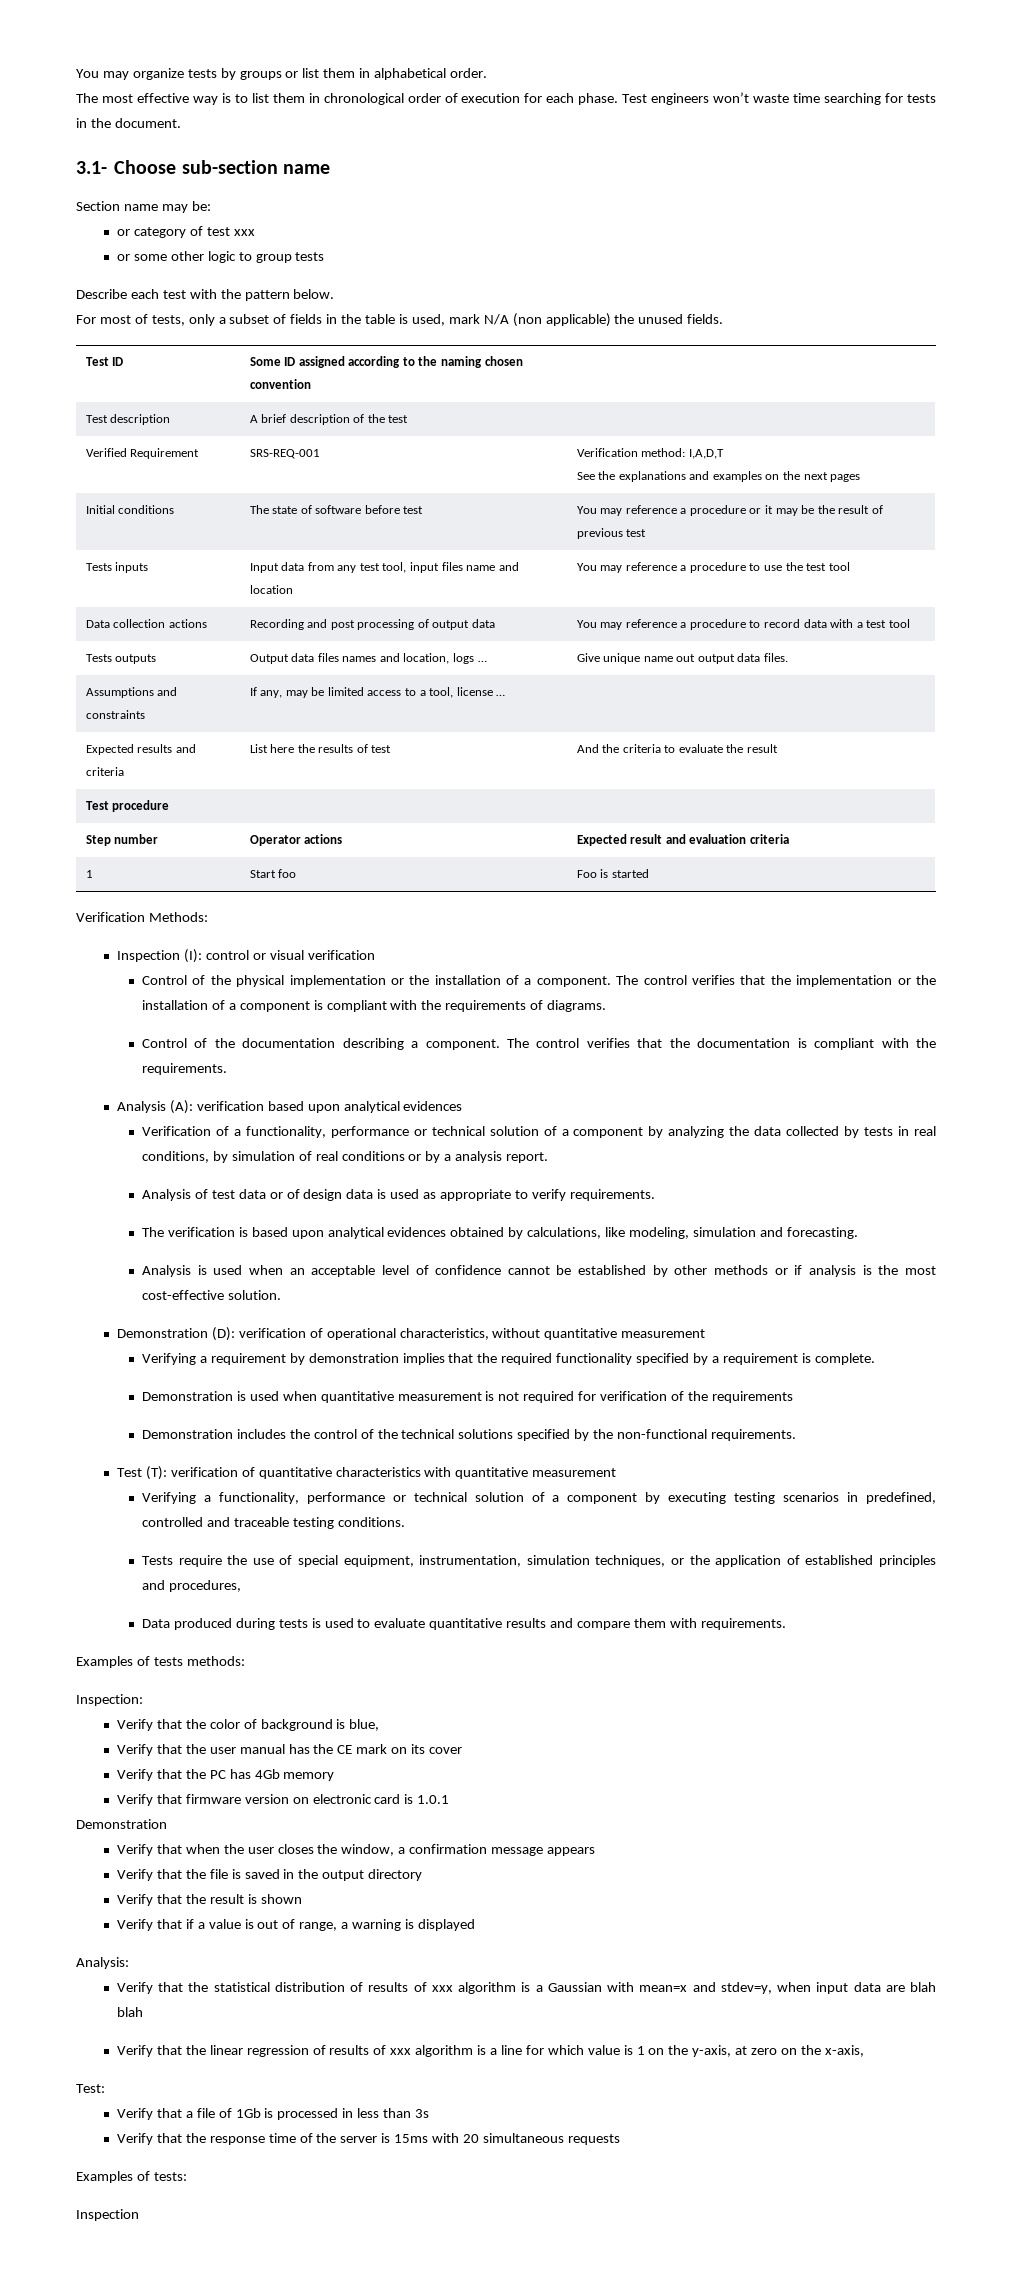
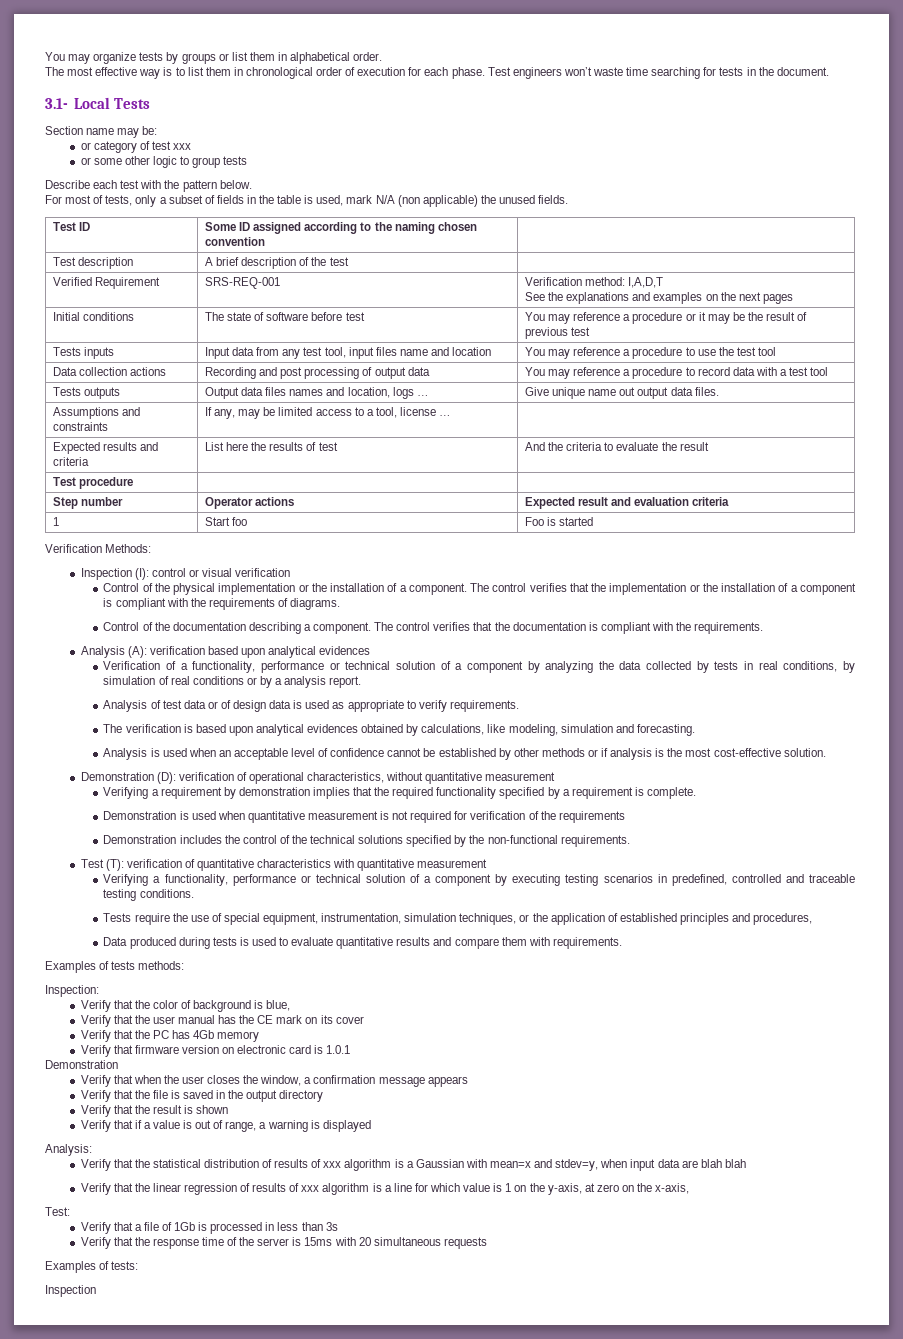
[114,160,330,174] Choose sub-section name -> [73,97,150,109] Local Tests

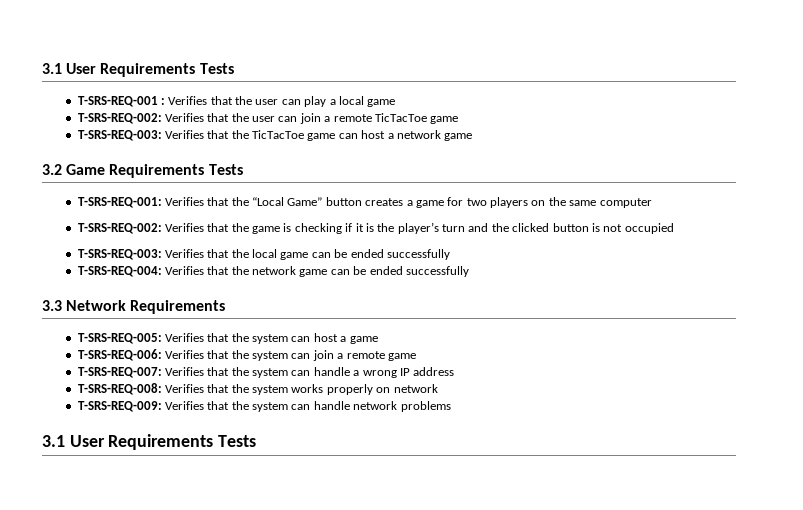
[45,52,383,64] [45,67,829,79] [45,97,150,109] [45,126,158,138] [80,141,191,153] [80,156,248,168] [45,180,252,192] [45,195,569,207] [52,222,91,231] [204,222,477,234] [204,237,265,246] [52,257,134,269] [204,257,349,269] [52,277,161,289] [204,277,280,289] [524,277,664,288] [524,292,793,304] [52,312,135,321] [204,312,365,321] [524,312,808,324] [524,327,591,339] [52,347,115,359] [204,347,492,359] [524,347,776,359] [52,367,167,376] [204,367,430,379] [524,367,829,379] [52,387,121,399] [204,387,429,399] [524,387,719,399] [52,407,141,419] [52,422,108,431] [204,407,452,419] [52,442,159,454] [52,457,89,466] [204,442,338,451] [524,442,709,451] [52,477,134,489] [52,497,124,509] [204,497,295,509] [524,497,730,509] [52,517,59,526] [204,517,248,526] [524,517,594,526] [45,544,152,553] [80,568,291,580] [103,583,857,595] [103,598,341,610] [103,622,764,634] [80,646,371,658] [103,661,856,673] [103,676,362,688] [103,700,519,712] [103,724,695,736] [103,748,826,760] [80,772,556,784] [103,787,696,799] [103,811,625,823] [103,835,630,847] [80,859,488,871] [103,874,855,886] [103,889,194,901] [103,913,813,925] [103,937,622,949] [45,961,185,973] [45,985,99,997] [80,1000,291,1012] [80,1015,364,1027] [80,1030,260,1042] [80,1045,351,1057] [45,1060,118,1069] [80,1075,468,1087] [80,1090,324,1102] [80,1105,229,1117] [80,1120,371,1132] [45,1144,92,1156] [80,1159,746,1171] [80,1183,690,1195] [45,1207,70,1216] [80,1222,338,1234] [80,1237,487,1249] [45,1261,139,1273] [45,1285,96,1297] You may organize tests by groups or list them in alphabetical order. // The most effective way is to list them in chronological order of execution for each phase. Test engineers won’t waste time searching for tests in the document. // 3.1- Local Tests // Section name may be: // or category of test xxx // or some other logic to group tests // Describe each test with the pattern below. // For most of tests, only a subset of fields in the table is used, mark N/A (non applicable) the unused fields. // Test ID | Some ID assigned according to the naming chosen convention | // Test description | A brief description of the test | // Verified Requirement | SRS-REQ-001 | Verification method: I,A,D,T // See the explanations and examples on the next pages // Initial conditions | The state of software before test | You may reference a procedure or it may be the result of previous test // Tests inputs | Input data from any test tool, input files name and location | You may reference a procedure to use the test tool // Data collection actions | Recording and post processing of output data | You may reference a procedure to record data with a test tool // Tests outputs | Output data files names and location, logs … | Give unique name out output data files. // Assumptions and constraints | If any, may be limited access to a tool, license … | // Expected results and criteria | List here the results of test | And the criteria to evaluate the result // Test procedure | | // Step number | Operator actions | Expected result and evaluation criteria // 1 | Start foo | Foo is started // Verification Methods: // Inspection (I): control or visual verification // Control of the physical implementation or the installation of a component. The control verifies that the implementation or the installation of a component is compliant with the requirements of diagrams. // Control of the documentation describing a component. The control verifies that the documentation is compliant with the requirements. // Analysis (A): verification based upon analytical evidences // Verification of a functionality, performance or technical solution of a component by analyzing the data collected by tests in real conditions, by simulation of real conditions or by a analysis report. // Analysis of test data or of design data is used as appropriate to verify requirements. // The verification is based upon analytical evidences obtained by calculations, like modeling, simulation and forecasting. // Analysis is used when an acceptable level of confidence cannot be established by other methods or if analysis is the most cost-effective solution. // Demonstration (D): verification of operational characteristics, without quantitative measurement // Verifying a requirement by demonstration implies that the required functionality specified by a requirement is complete. // Demonstration is used when quantitative measurement is not required for verification of the requirements // Demonstration includes the control of the technical solutions specified by the non-functional requirements. // Test (T): verification of quantitative characteristics with quantitative measurement // Verifying a functionality, performance or technical solution of a component by executing testing scenarios in predefined, controlled and traceable testing conditions. // Tests require the use of special equipment, instrumentation, simulation techniques, or the application of established principles and procedures, // Data produced during tests is used to evaluate quantitative results and compare them with requirements. // Examples of tests methods: // Inspection: // Verify that the color of background is blue, // Verify that the user manual has the CE mark on its cover // Verify that the PC has 4Gb memory // Verify that firmware version on electronic card is 1.0.1 // Demonstration // Verify that when the user closes the window, a confirmation message appears // Verify that the file is saved in the output directory // Verify that the result is shown // Verify that if a value is out of range, a warning is displayed // Analysis: // Verify that the statistical distribution of results of xxx algorithm is a Gaussian with mean=x and stdev=y, when input data are blah blah // Verify that the linear regression of results of xxx algorithm is a line for which value is 1 on the y-axis, at zero on the x-axis, // Test: // Verify that a file of 1Gb is processed in less than 3s // Verify that the response time of the server is 15ms with 20 simultaneous requests // Examples of tests: // Inspection -> [42,63,234,77] [77,96,396,107] [77,113,459,124] [77,130,473,141] [42,164,243,178] [77,197,652,208] [77,222,674,234] [77,249,450,260] [77,266,469,277] [42,300,226,314] [77,333,378,344] [77,349,416,361] [77,367,455,378] [77,383,438,395] [77,401,451,412] [42,434,257,450] 3.1 User Requirements Tests // T-SRS-REQ-001 : Verifies that the user can play a local game // T-SRS-REQ-002: Verifies that the user can join a remote TicTacToe game // T-SRS-REQ-003: Verifies that the TicTacToe game can host a network game // 3.2 Game Requirements Tests // T-SRS-REQ-001: Verifies that the “Local Game” button creates a game for two players on the same computer // T-SRS-REQ-002: Verifies that the game is checking if it is the player’s turn and the clicked button is not occupied // T-SRS-REQ-003: Verifies that the local game can be ended successfully // T-SRS-REQ-004: Verifies that the network game can be ended successfully // 3.3 Network Requirements // T-SRS-REQ-005: Verifies that the system can host a game // T-SRS-REQ-006: Verifies that the system can join a remote game // T-SRS-REQ-007: Verifies that the system can handle a wrong IP address // T-SRS-REQ-008: Verifies that the system works properly on network // T-SRS-REQ-009: Verifies that the system can handle network problems // 3.1 User Requirements Tests

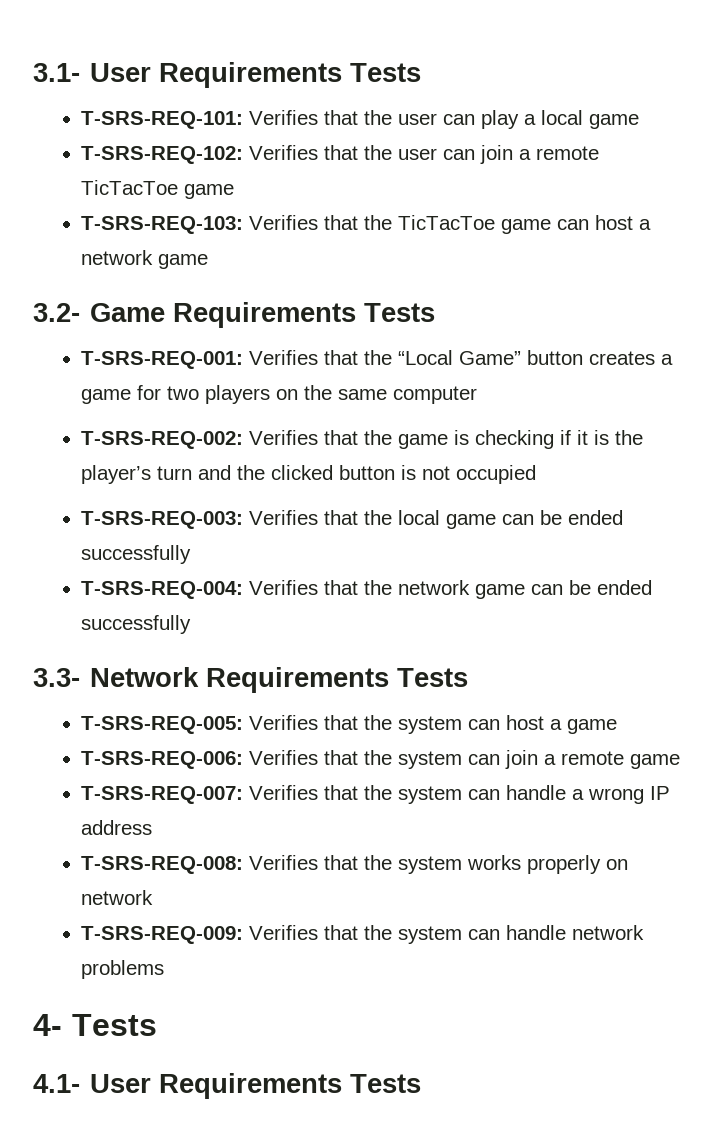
[42,63,62,74] 3.1 -> [33,63,80,82] 3.1-
[77,96,165,107] T-SRS-REQ-001 : -> [81,111,244,129] T-SRS-REQ-101:
[77,113,162,124] T-SRS-REQ-002: -> [81,146,244,164] T-SRS-REQ-102:
[77,130,162,141] T-SRS-REQ-003: -> [81,216,244,234] T-SRS-REQ-103:
[42,164,62,175] 3.2 -> [33,303,80,322] 3.2-
[42,300,62,311] 3.3 -> [33,668,80,687] 3.3-
(226, 307) none -> [397,668,469,687] Tests
[42,435,65,447] 3.1 -> [33,1014,158,1036] [33,1074,80,1093] 4- Tests // 4.1-

